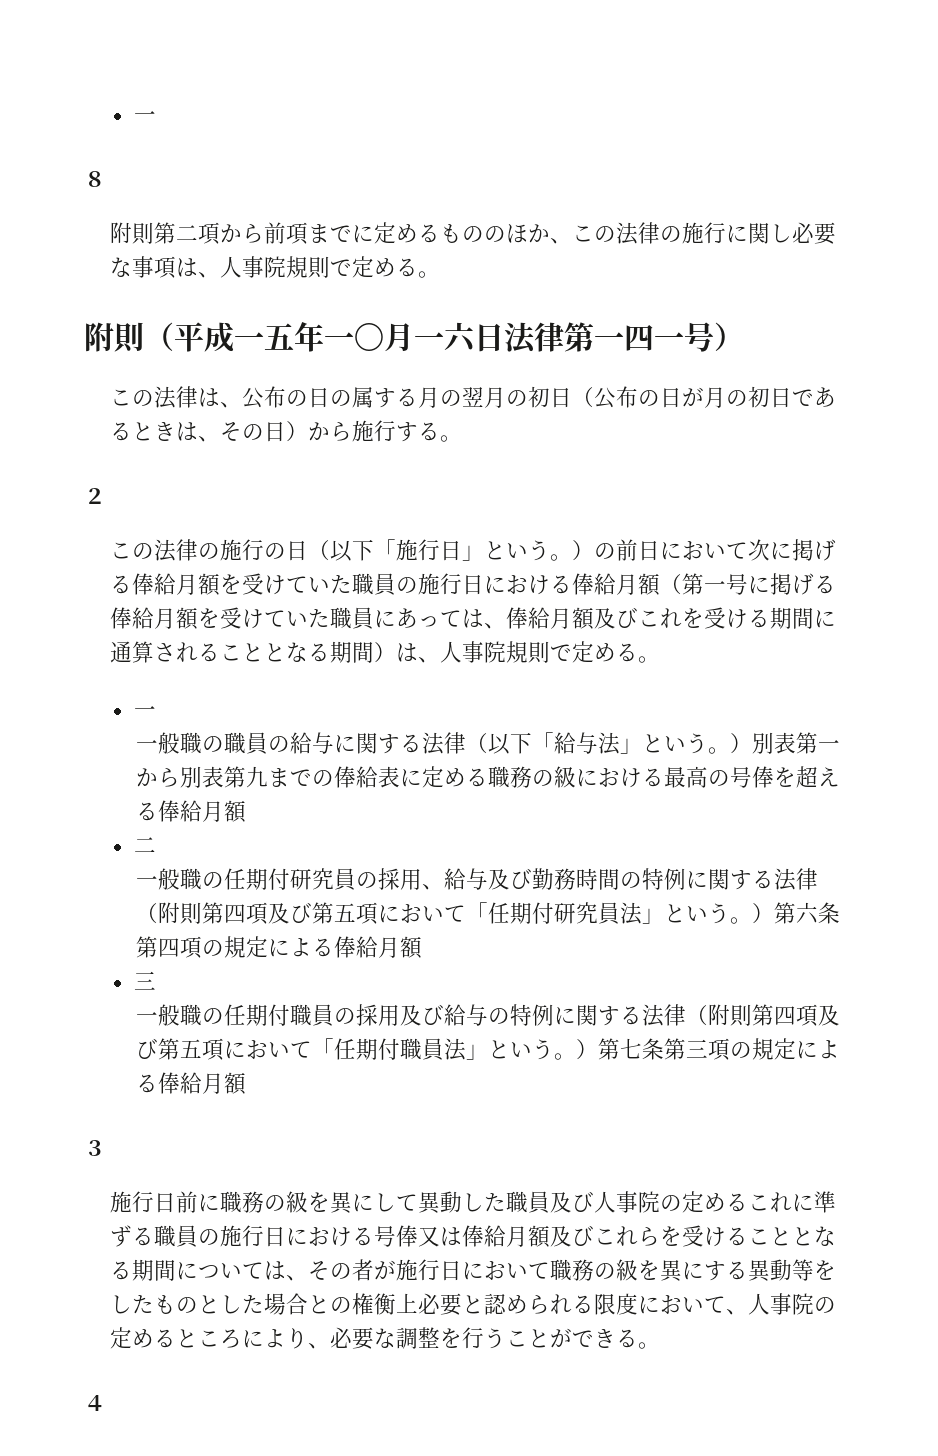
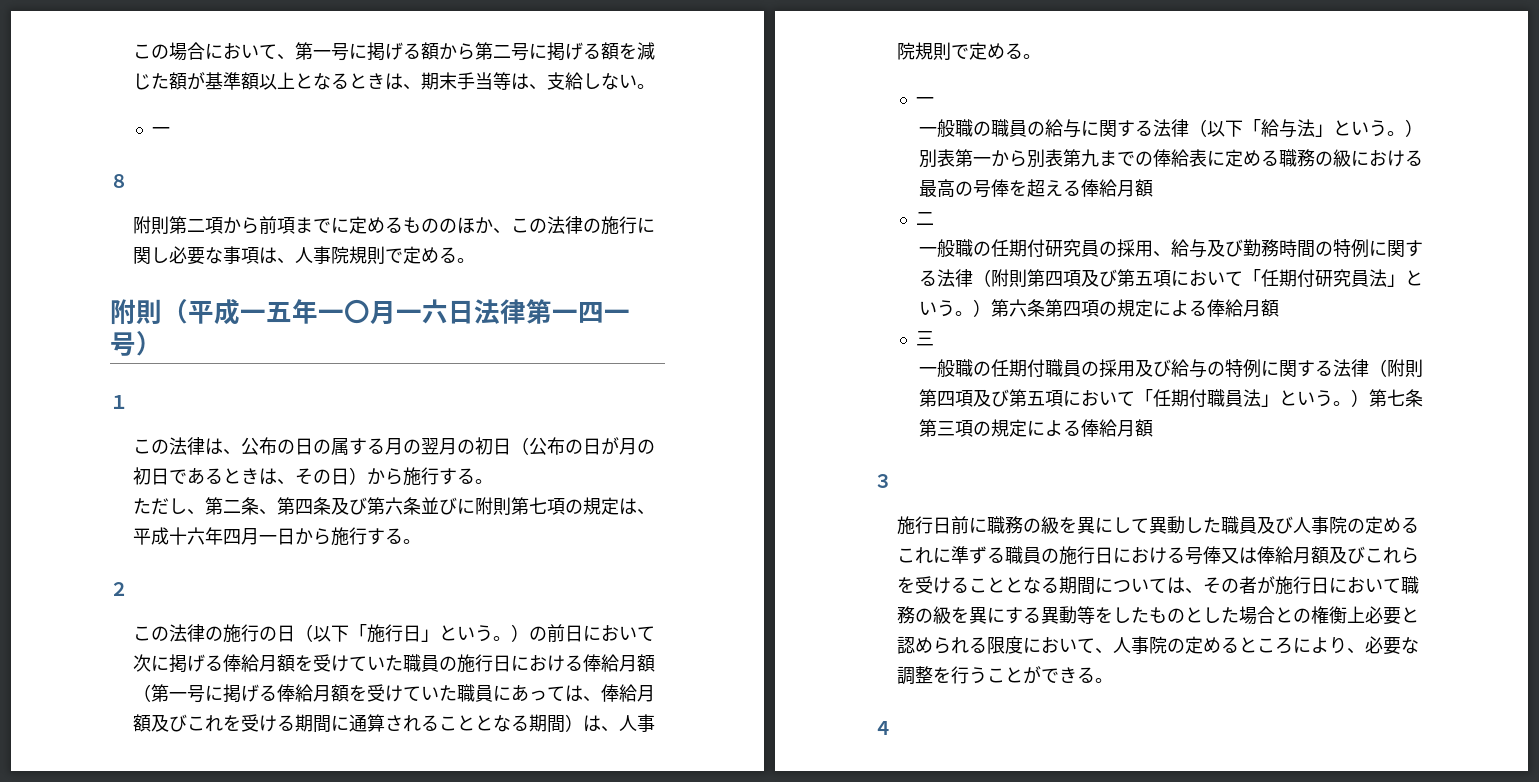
(133, 116) none -> [132,42,655,61] [132,72,655,90] この場合において、第一号に掲げる額から第二号に掲げる額を減じた額が基準額以上となるときは、期末手当等は、支給しない。 //
(744, 336) none -> [110,395,128,409] // １
(462, 438) none -> [132,497,655,516] [132,527,421,546] // ただし、第二条、第四条及び第六条並びに附則第七項の規定は、平成十六年四月一日から施行する。

